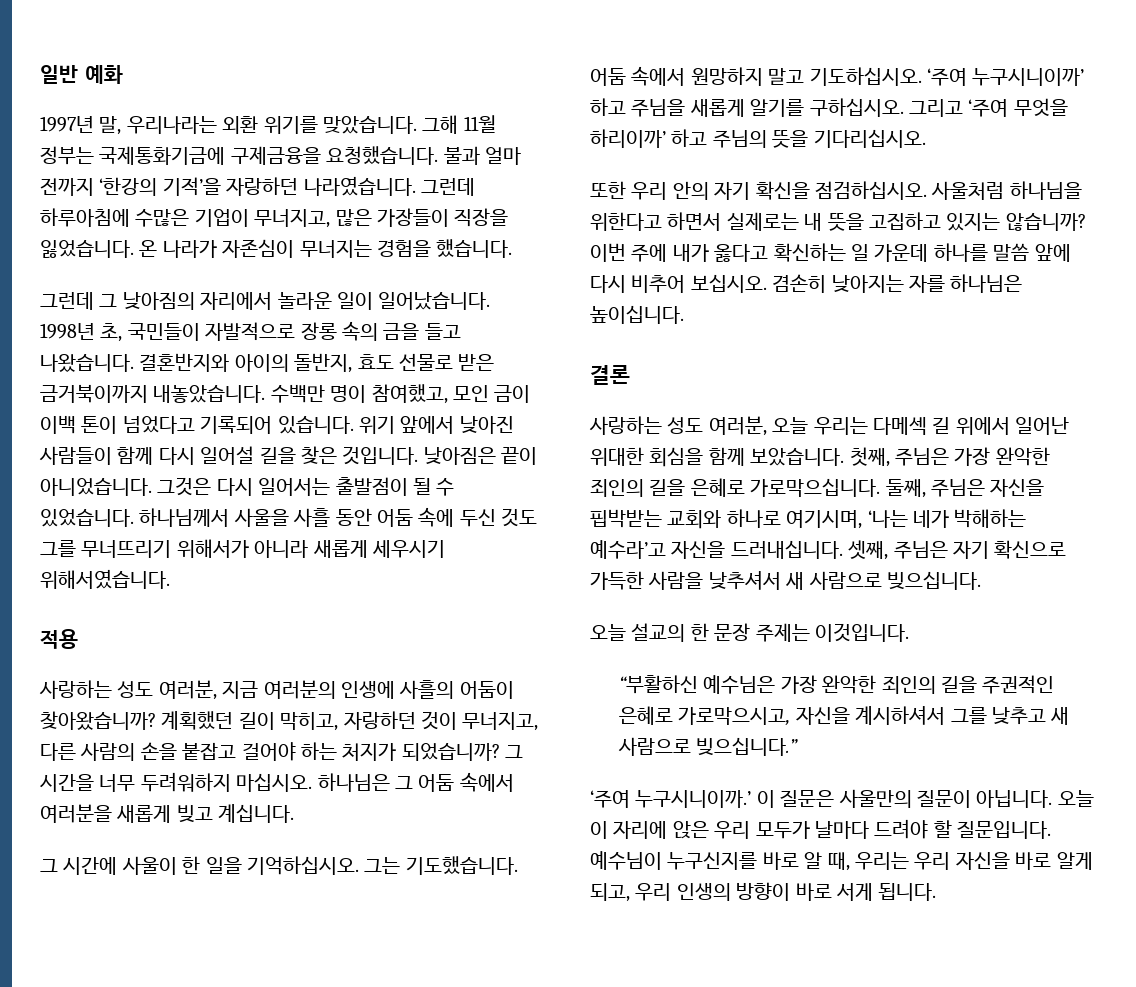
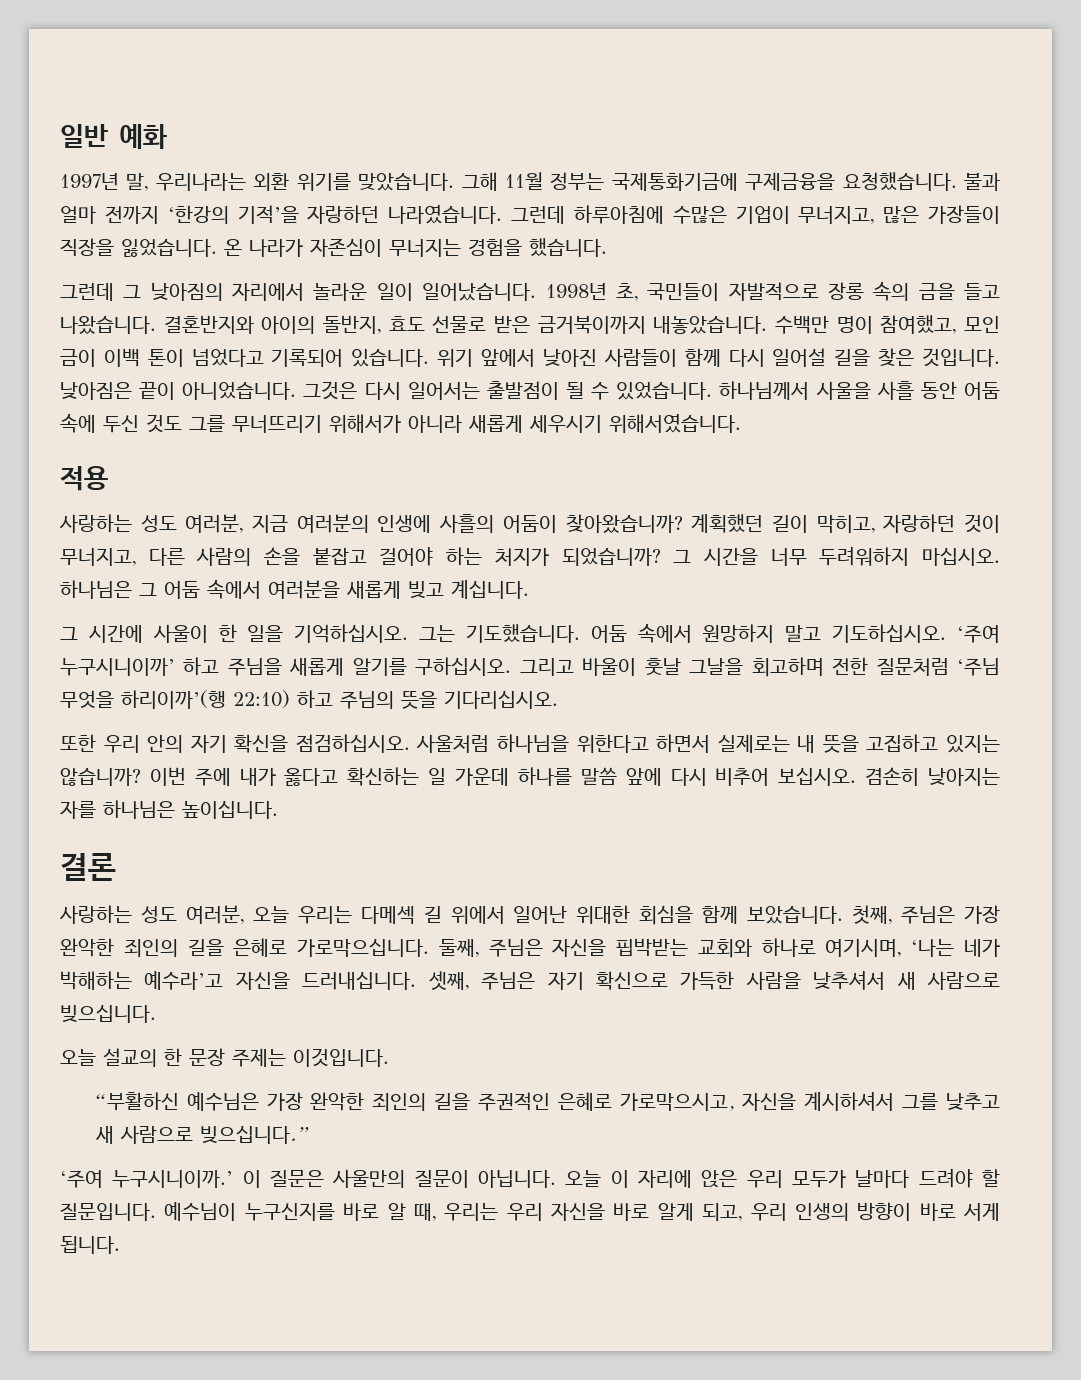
[968,98,1068,117] [590,129,666,148] ‘주여 무엇을 하리이까’ -> [582,657,1000,677] [60,690,290,709] 바울이 훗날 그날을 회고하며 전한 질문처럼 ‘주님 무엇을 하리이까’(행 22:10)

